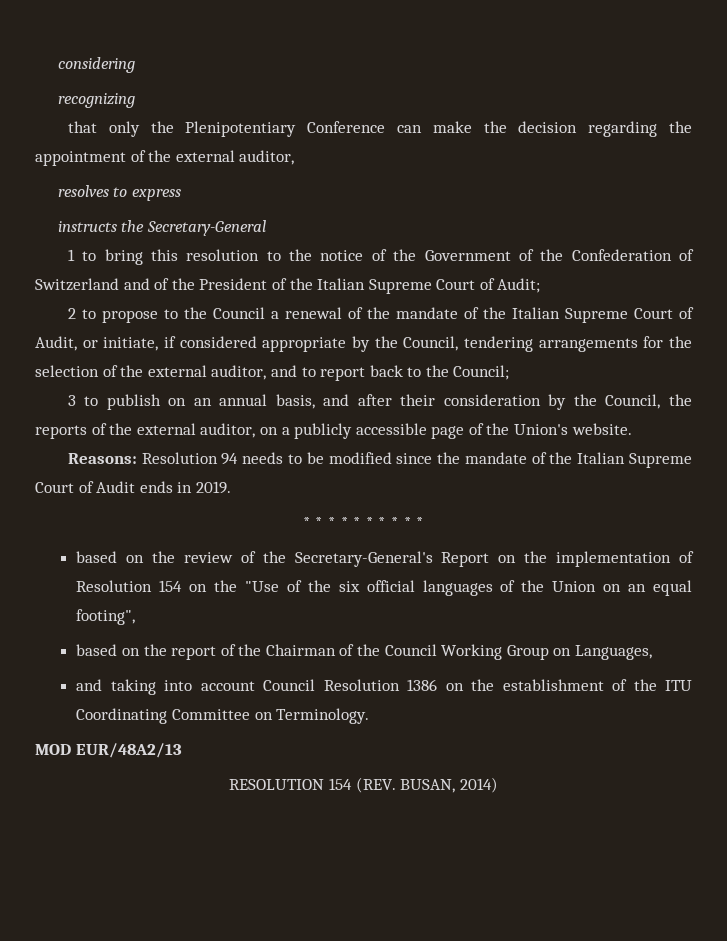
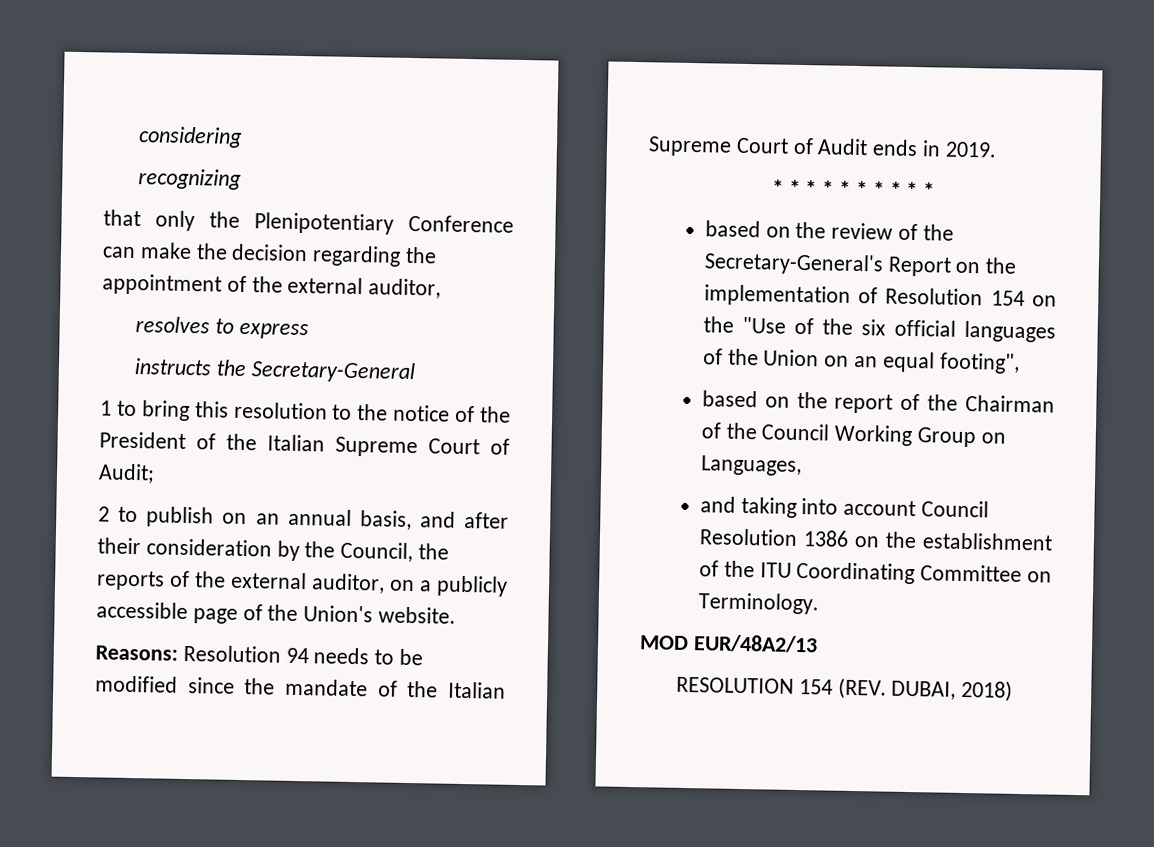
[424,249,694,261] [35,278,195,291] Government of the Confederation of Switzerland and of the -> (512, 414) none
[101,307,694,323] [35,336,692,352] [35,365,510,381] [67,395,99,406] propose to the Council a renewal of the mandate of the Italian Supreme Court of Audit, or initiate, if considered appropriate by the Council, tendering arrangements for the selection of the external auditor, and to report back to the Council; // 3 to -> (139, 514) none
[400,777,498,793] BUSAN, 2014) -> [891,679,1014,702] DUBAI, 2018)

